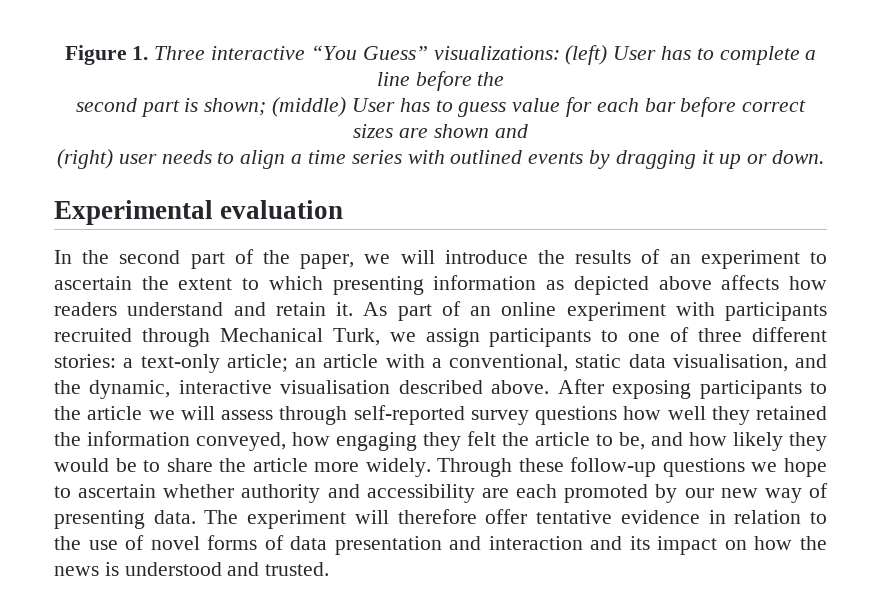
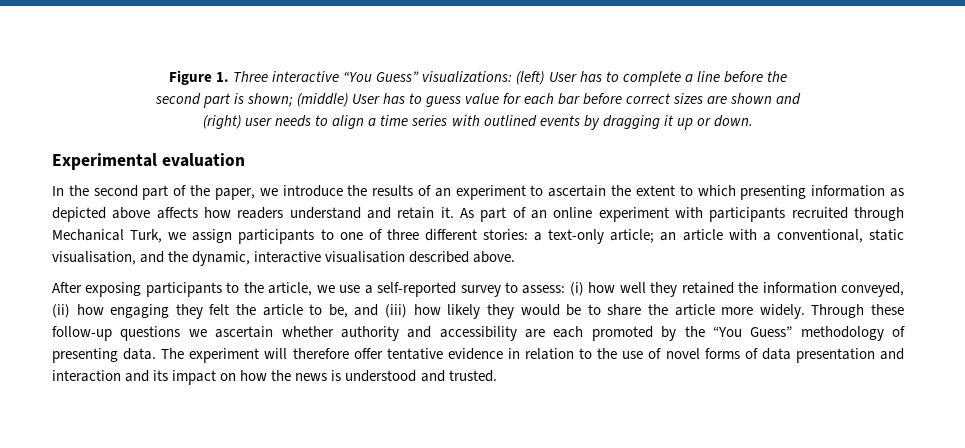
[400,250,435,264] will -> (278, 192) none
[628,354,666,368] data -> (905, 235) none
(550, 387) none -> (516, 257) //
[87,405,617,425] article we will assess through self-reported survey questions -> [268,282,584,297] article, we use a self-reported survey to assess: (i)
(286, 441) none -> [52,304,70,318] (ii)
(683, 439) none -> [385,304,408,318] (iii)
[784,458,827,477] [54,486,71,498] hope to -> (207, 333) none
[684,488,802,503] our new way -> [684,326,884,341] the “You Guess” methodology

